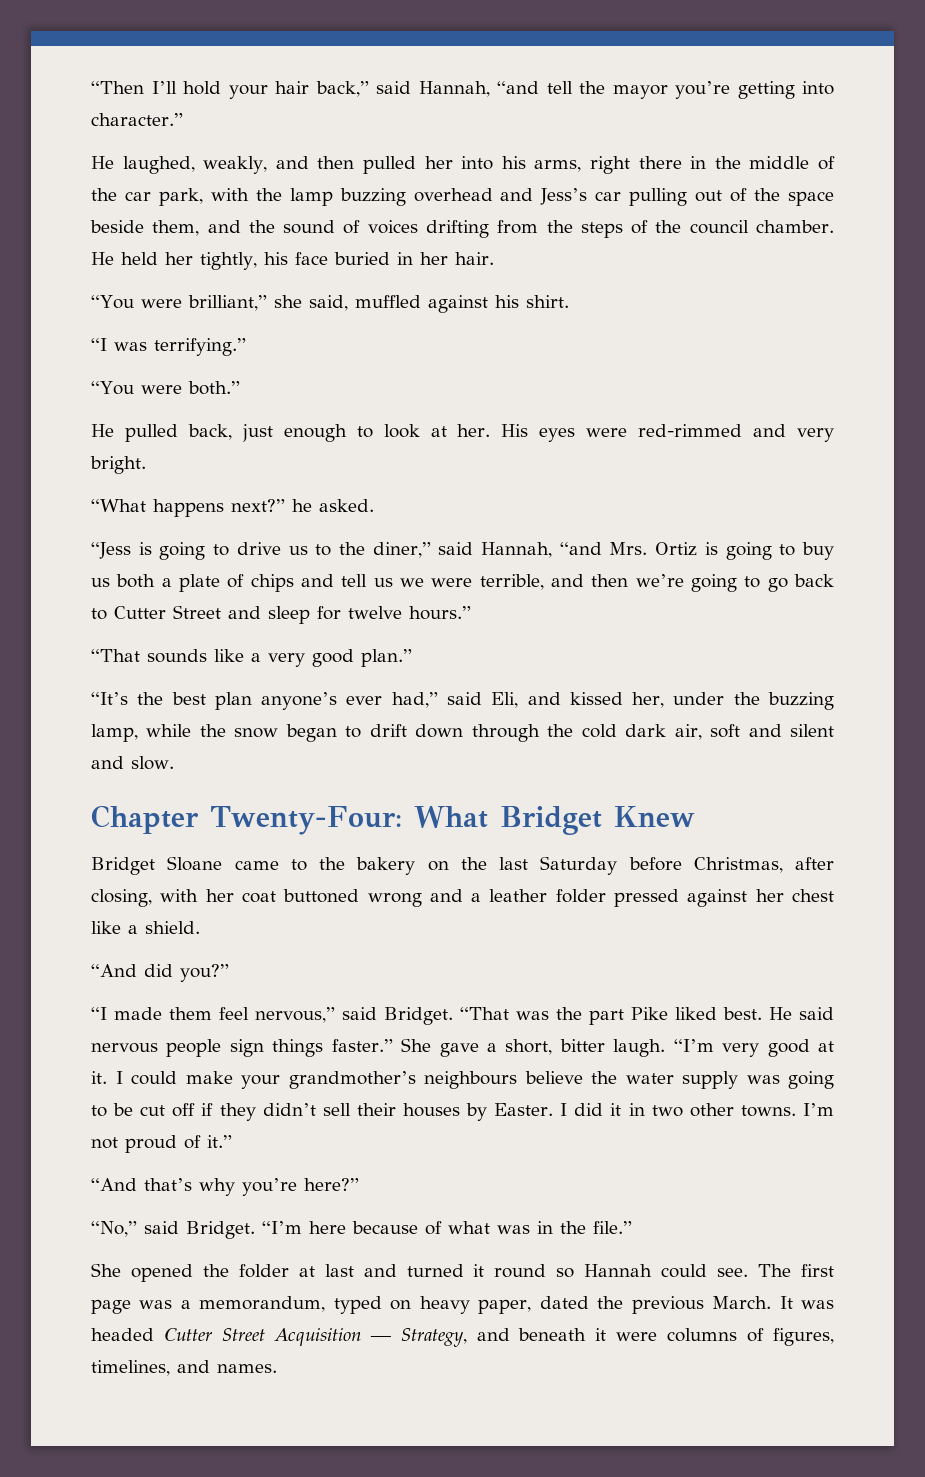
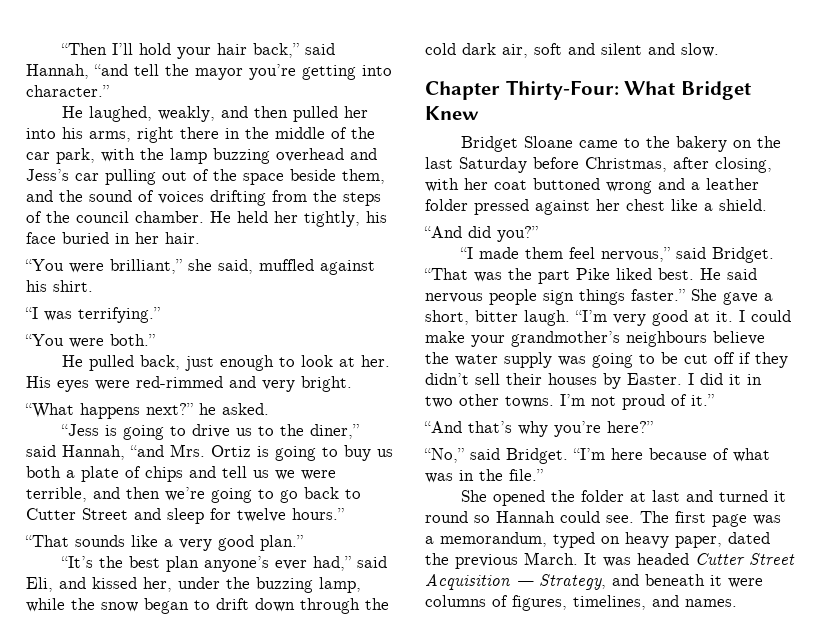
[210,806,402,835] Twenty-Four: -> [505,80,619,100] Thirty-Four:

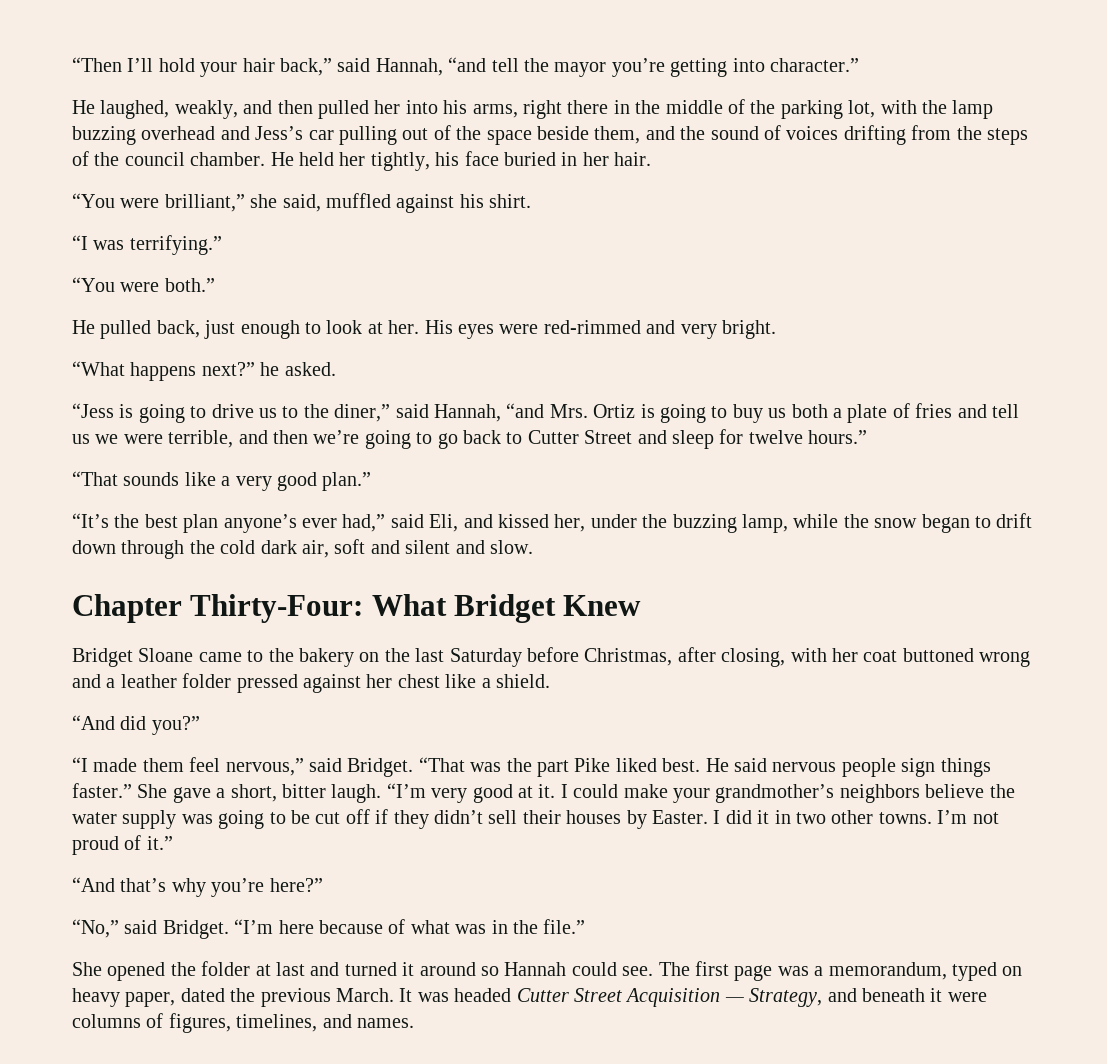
[26,148,95,164] car park, -> [780,100,876,119] parking lot,
[145,466,183,482] chips -> [915,403,953,418] fries
[626,331,707,347] neighbours -> [839,784,920,803] neighbors
[425,511,468,523] round -> [419,962,476,976] around

